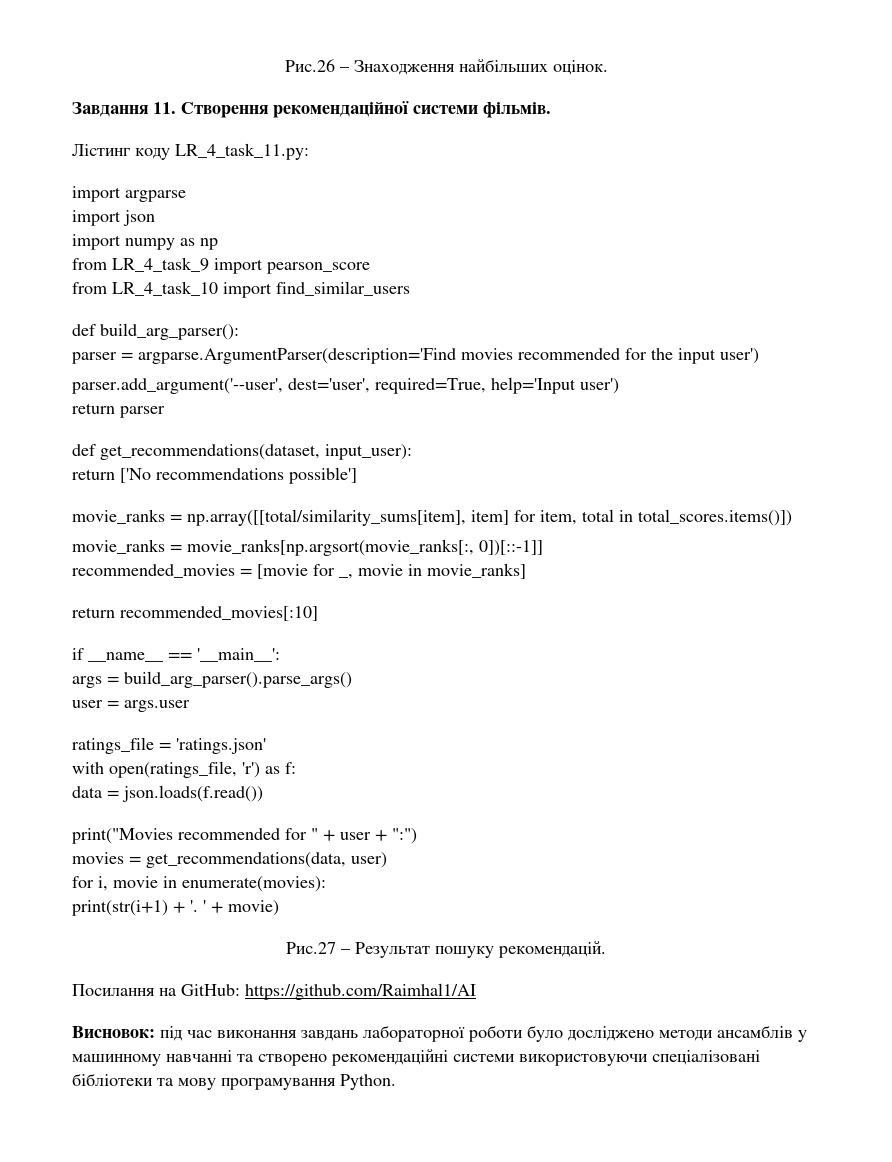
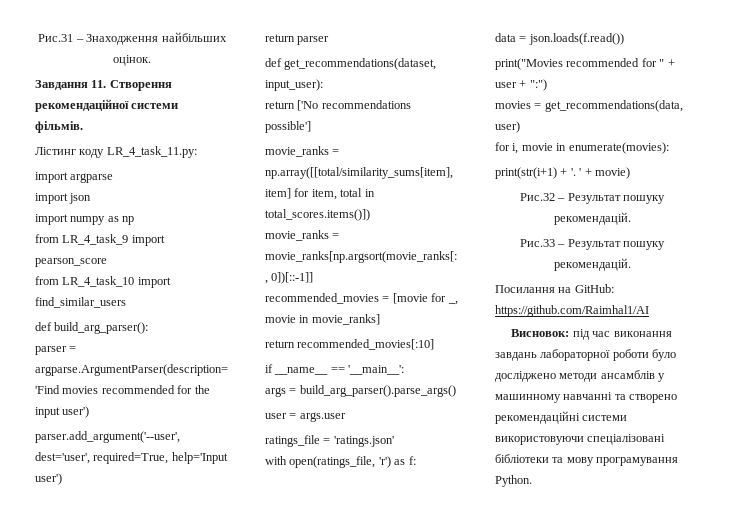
[284,59,335,72] Рис.26 -> [38,34,74,42] Рис.31
[286,942,336,954] Рис.27 -> [519,193,666,204] [553,212,631,225] [519,239,555,247] Рис.32 – Результат пошуку рекомендацій. // Рис.33

